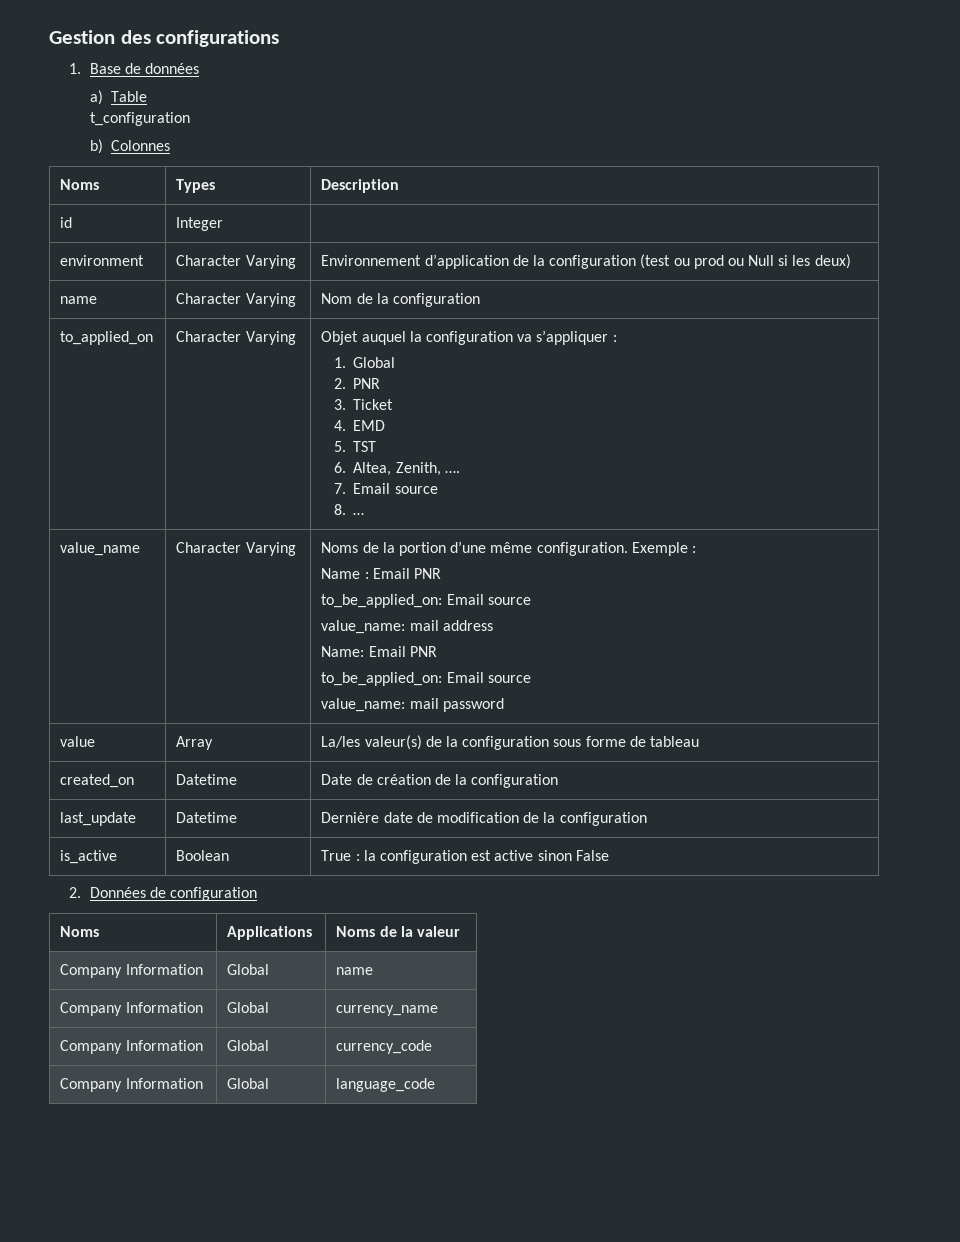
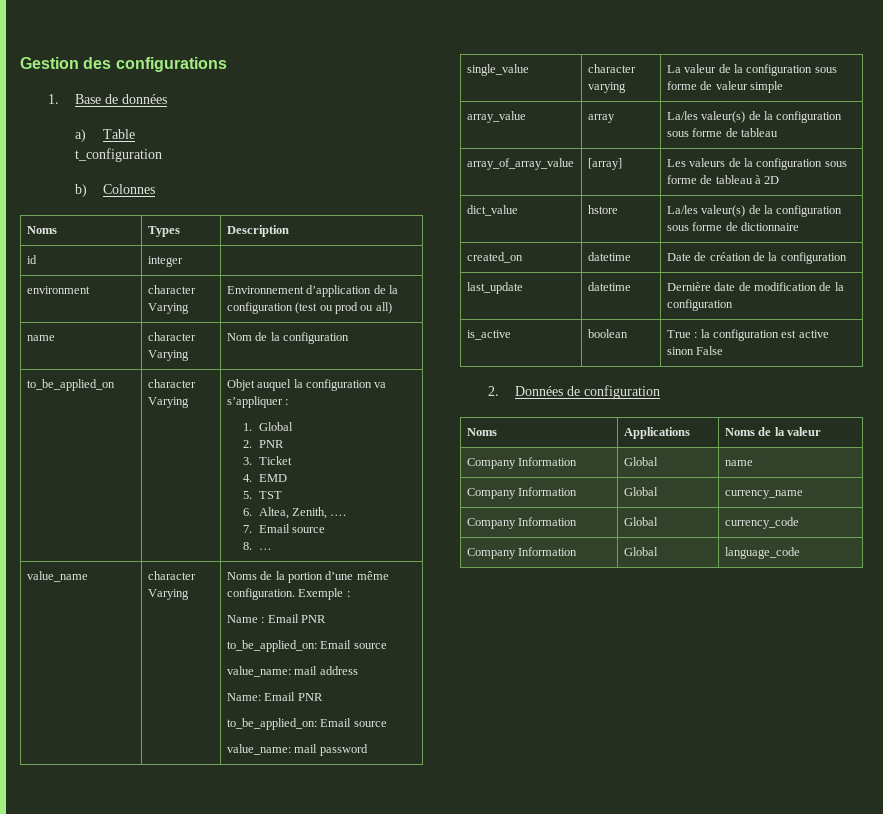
[176,217,224,231] Integer -> [147,256,183,267] integer
[176,255,242,266] Character -> [147,285,196,294] character
[748,254,851,269] Null si les deux) -> [375,302,392,314] all)
[176,293,242,304] Character -> [147,332,196,341] character
[60,331,154,345] [176,331,242,342] to_applied_on | Character -> [26,379,115,391] [147,379,196,388] to_be_applied_on | character
[176,542,242,553] Character -> [147,571,196,580] character
[60,736,96,747] [176,736,214,750] value | Array -> [466,64,529,76] [587,64,636,73] [587,82,626,93] [666,64,837,76] [666,81,784,93] [466,111,526,123] [587,114,615,123] single_value | character varying | La valeur de la configuration sous forme de valeur simple // array_value | array
(699, 741) none -> [466,158,574,170] [587,158,622,170] [666,158,847,170] [666,175,780,184] [466,205,518,216] [587,205,618,214] [666,205,843,217] [666,222,800,231] // array_of_array_value | [array] | Les valeurs de la configuration sous forme de tableau à 2D // dict_value | hstore | La/les valeur(s) de la configuration sous forme de dictionnaire
[176,774,238,785] Datetime -> [587,252,631,261] datetime
[176,812,238,823] Datetime -> [587,282,631,291] datetime
[176,850,230,861] Boolean -> [587,329,628,338] boolean

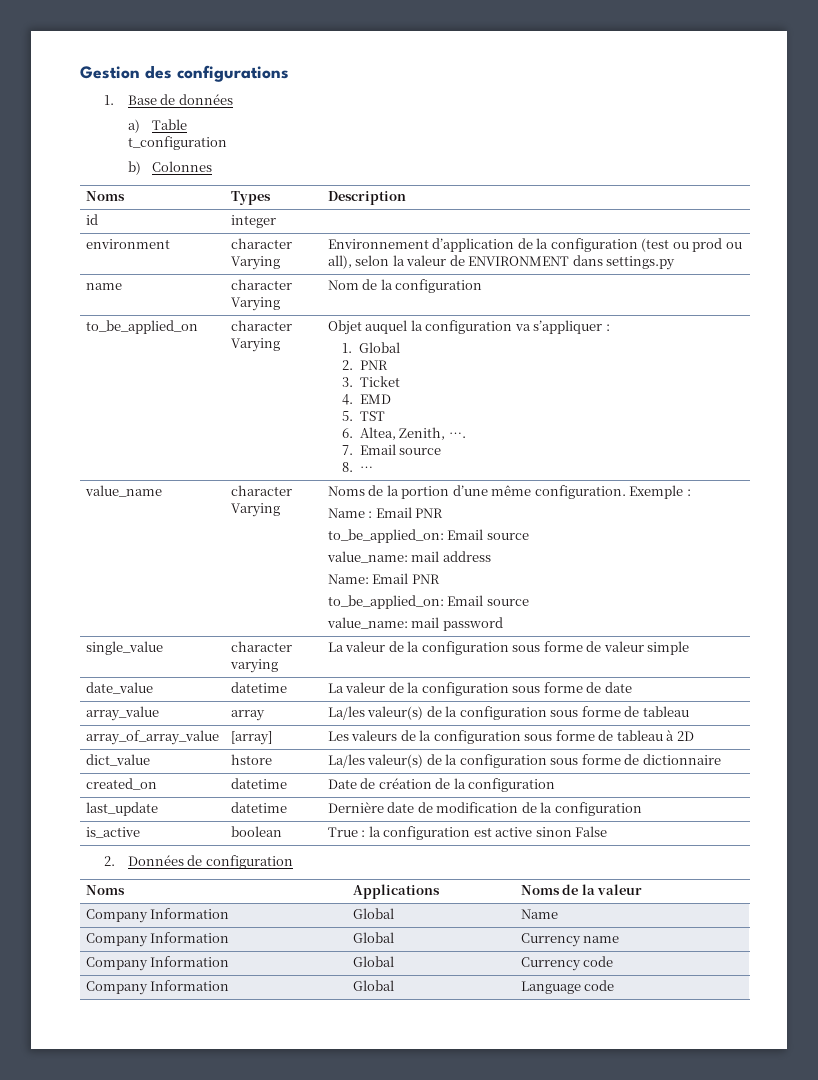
[375,302,392,314] all) -> [327,255,676,270] all), selon la valeur de ENVIRONMENT dans settings.py
(784, 87) none -> [85,682,153,694] [230,682,287,693] [327,682,632,696] // date_value | datetime | La valeur de la configuration sous forme de date
(658, 461) none -> [520,909,558,919] [85,932,230,947] [352,932,394,943] [520,933,581,947] Name // Company Information | Global | Currency
[724,490,803,499] [466,517,578,529] [623,517,658,526] [724,517,799,529] [466,547,578,559] [623,547,658,556] [724,547,800,559] currency_name // Company Information | Global | currency_code // Company Information | Global | language_code -> [520,956,614,971] [85,980,230,995] [352,980,394,991] [520,980,615,994] Currency code // Company Information | Global | Language code

